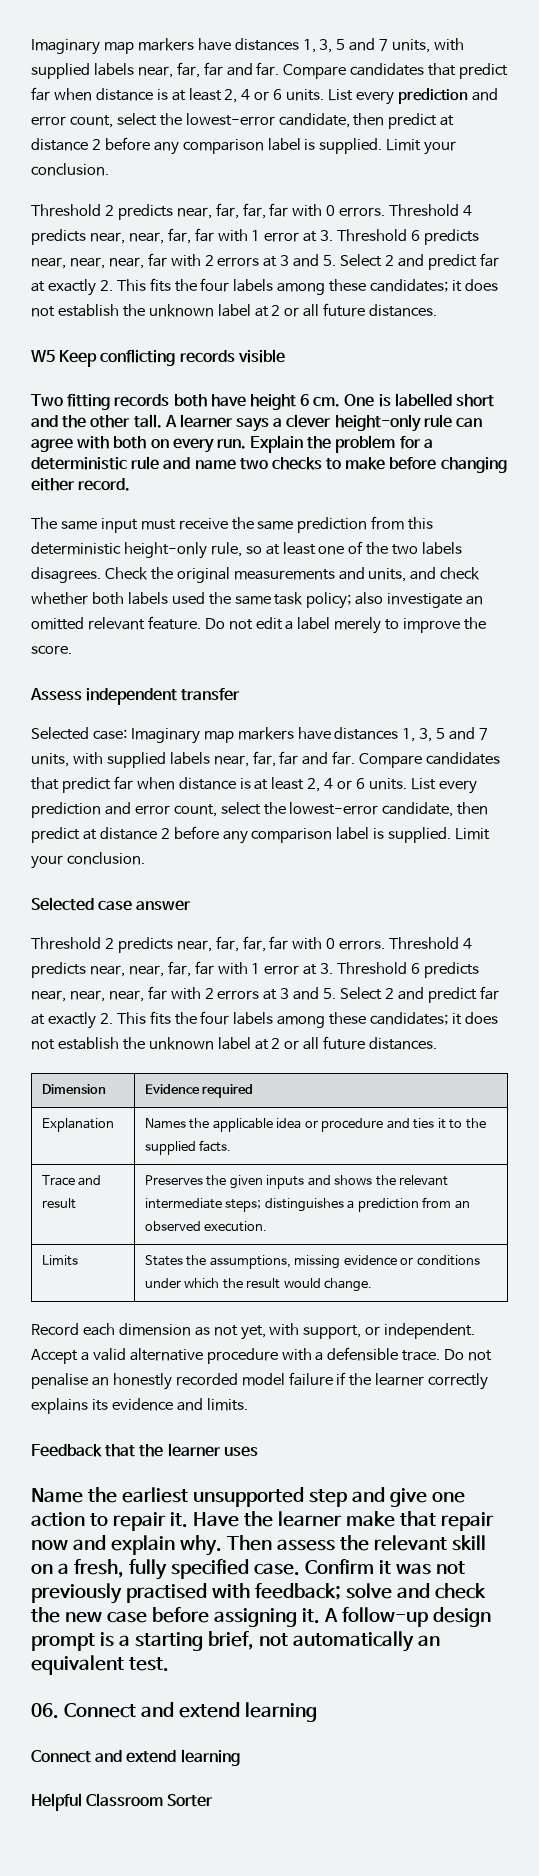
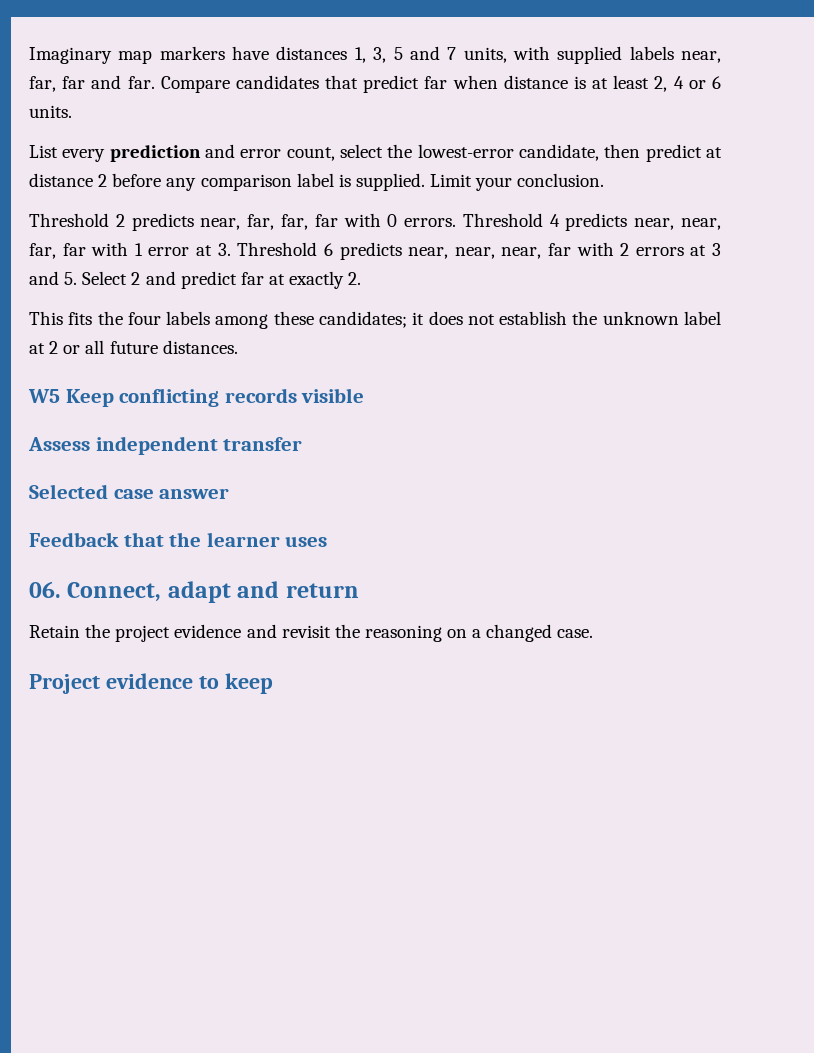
(325, 95) none -> (72, 111) //
(113, 285) none -> (362, 278) //
[31,393,495,410] [31,414,483,432] [31,435,433,453] [31,456,507,473] [31,478,131,491] [31,516,434,533] [31,541,463,559] [31,567,481,583] [31,592,484,609] [31,616,487,634] [31,645,72,655] [30,688,241,705] [31,727,489,744] [31,751,501,768] [31,776,477,794] [31,802,489,818] [31,826,491,844] [31,852,145,869] [31,897,192,911] [31,936,473,953] [31,961,479,978] [31,986,499,1003] [31,1011,498,1029] [31,1036,438,1050] [41,1084,106,1094] [144,1084,254,1098] [41,1118,114,1132] [144,1118,486,1132] [144,1140,232,1155] [41,1175,102,1186] [41,1198,76,1209] [144,1175,449,1189] [144,1197,470,1212] [144,1221,268,1232] [41,1255,78,1266] [144,1255,480,1269] [144,1278,373,1292] [31,1323,476,1340] [31,1347,493,1364] [31,1372,489,1390] [31,1398,248,1414] Two fitting records both have height 6 cm. One is labelled short and the other tall. A learner says a clever height-only rule can agree with both on every run. Explain the problem for a deterministic rule and name two checks to make before changing either record. // The same input must receive the same prediction from this deterministic height-only rule, so at least one of the two labels disagrees. Check the original measurements and units, and check whether both labels used the same task policy; also investigate an omitted relevant feature. Do not edit a label merely to improve the score. // Assess independent transfer // Selected case: Imaginary map markers have distances 1, 3, 5 and 7 units, with supplied labels near, far, far and far. Compare candidates that predict far when distance is at least 2, 4 or 6 units. List every prediction and error count, select the lowest-error candidate, then predict at distance 2 before any comparison label is supplied. Limit your conclusion. // Selected case answer // Threshold 2 predicts near, far, far, far with 0 errors. Threshold 4 predicts near, near, far, far with 1 error at 3. Threshold 6 predicts near, near, near, far with 2 errors at 3 and 5. Select 2 and predict far at exactly 2. This fits the four labels among these candidates; it does not establish the unknown label at 2 or all future distances. // Dimension | Evidence required // Explanation | Names the applicable idea or procedure and ties it to the supplied facts. // Trace and result | Preserves the given inputs and shows the relevant intermediate steps; distinguishes a prediction from an observed execution. // Limits | States the assumptions, missing evidence or conditions under which the result would change. // Record each dimension as not yet, with support, or independent. Accept a valid alternative procedure with a defensible trace. Do not penalise an honestly recorded model failure if the learner correctly explains its evidence and limits. -> [28,436,303,455] [29,484,230,499] Assess independent transfer // Selected case answer
[31,1487,465,1507] [31,1511,494,1531] [31,1535,486,1556] [31,1559,465,1580] [31,1583,486,1604] [31,1607,491,1627] [31,1631,440,1652] [31,1655,169,1675] [31,1702,317,1722] [31,1749,240,1766] [31,1793,214,1811] Name the earliest unsupported step and give one action to repair it. Have the learner make that repair now and explain why. Then assess the relevant skill on a fresh, fully specified case. Confirm it was not previously practised with feedback; solve and check the new case before assigning it. A follow-up design prompt is a starting brief, not automatically an equivalent test. // 06. Connect and extend learning // Connect and extend learning // Helpful Classroom Sorter -> [29,581,359,603] [29,624,594,642] [29,673,273,694] 06. Connect, adapt and return // Retain the project evidence and revisit the reasoning on a changed case. // Project evidence to keep

